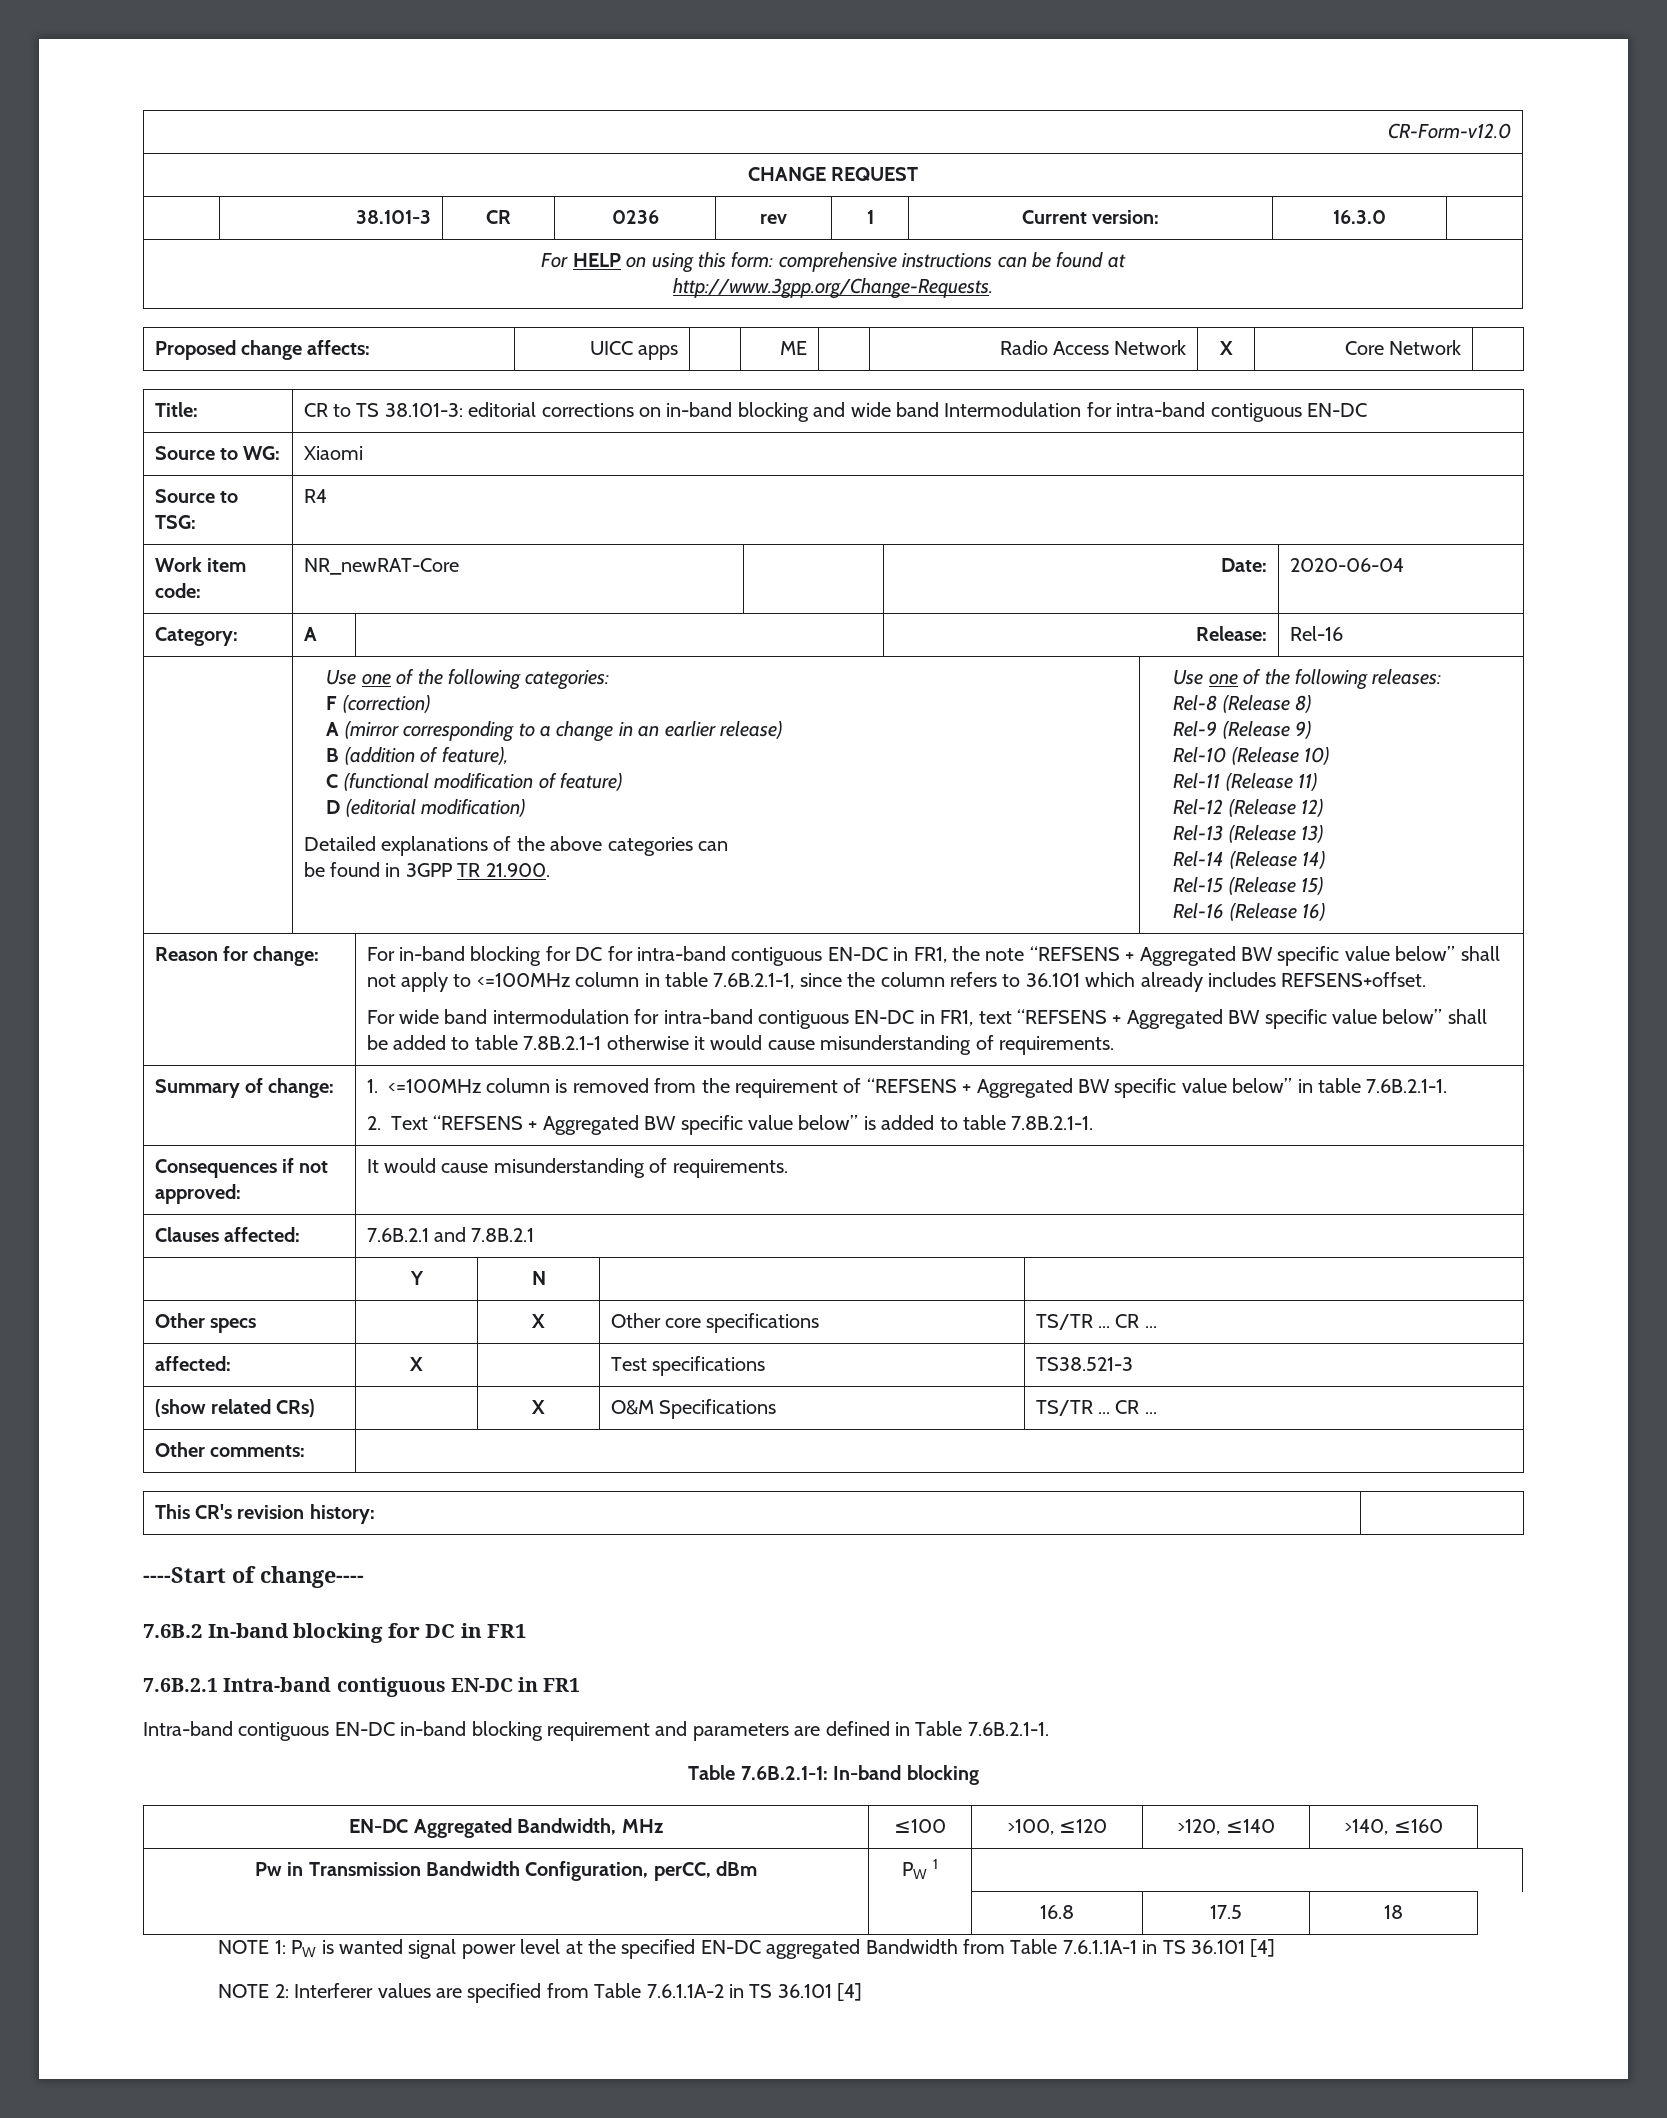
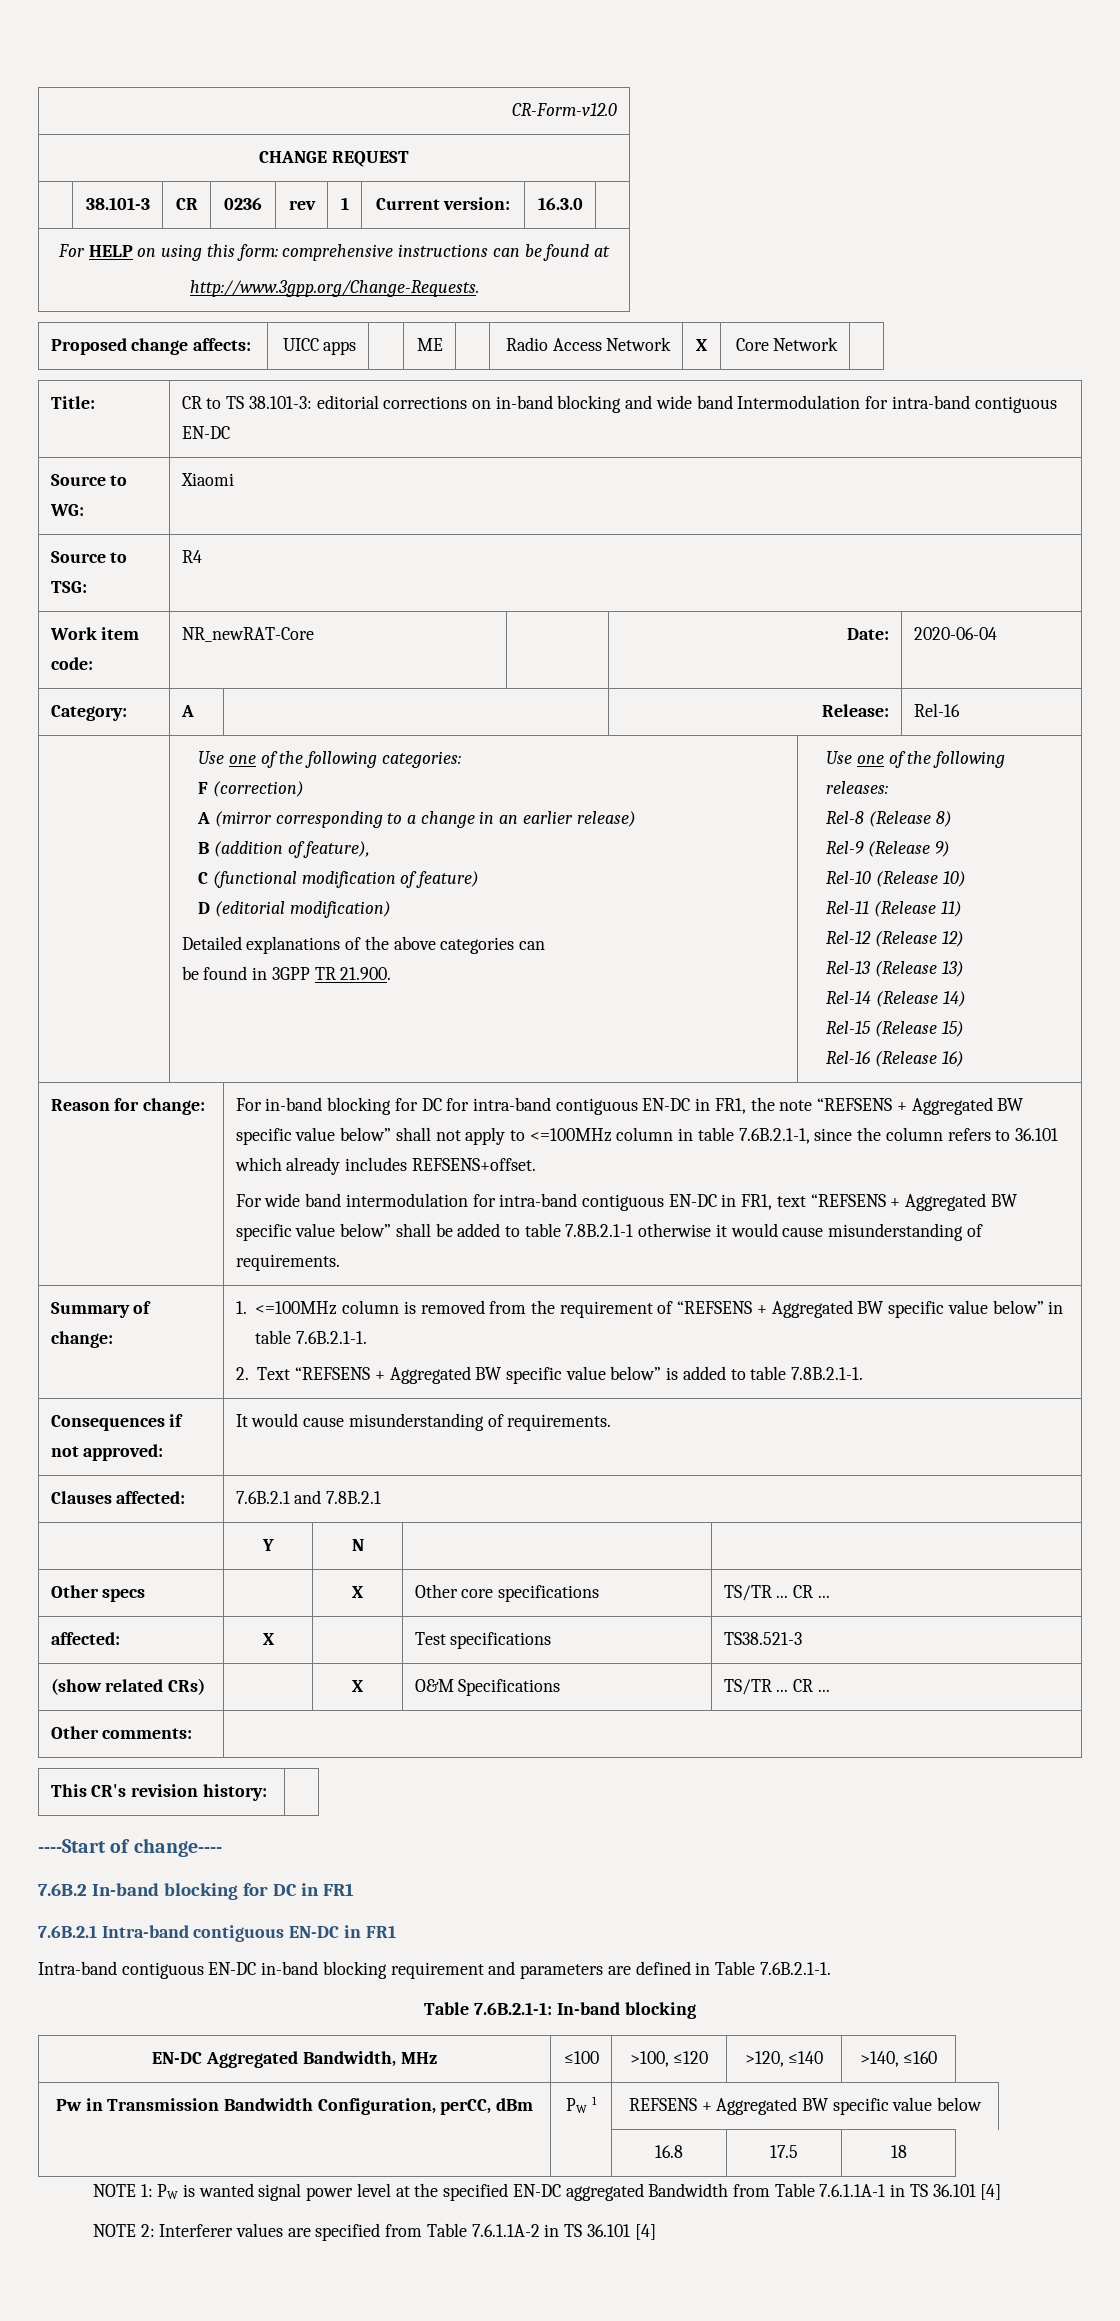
(938, 1864) none -> [628,2097,983,2115] REFSENS + Aggregated BW specific value below

